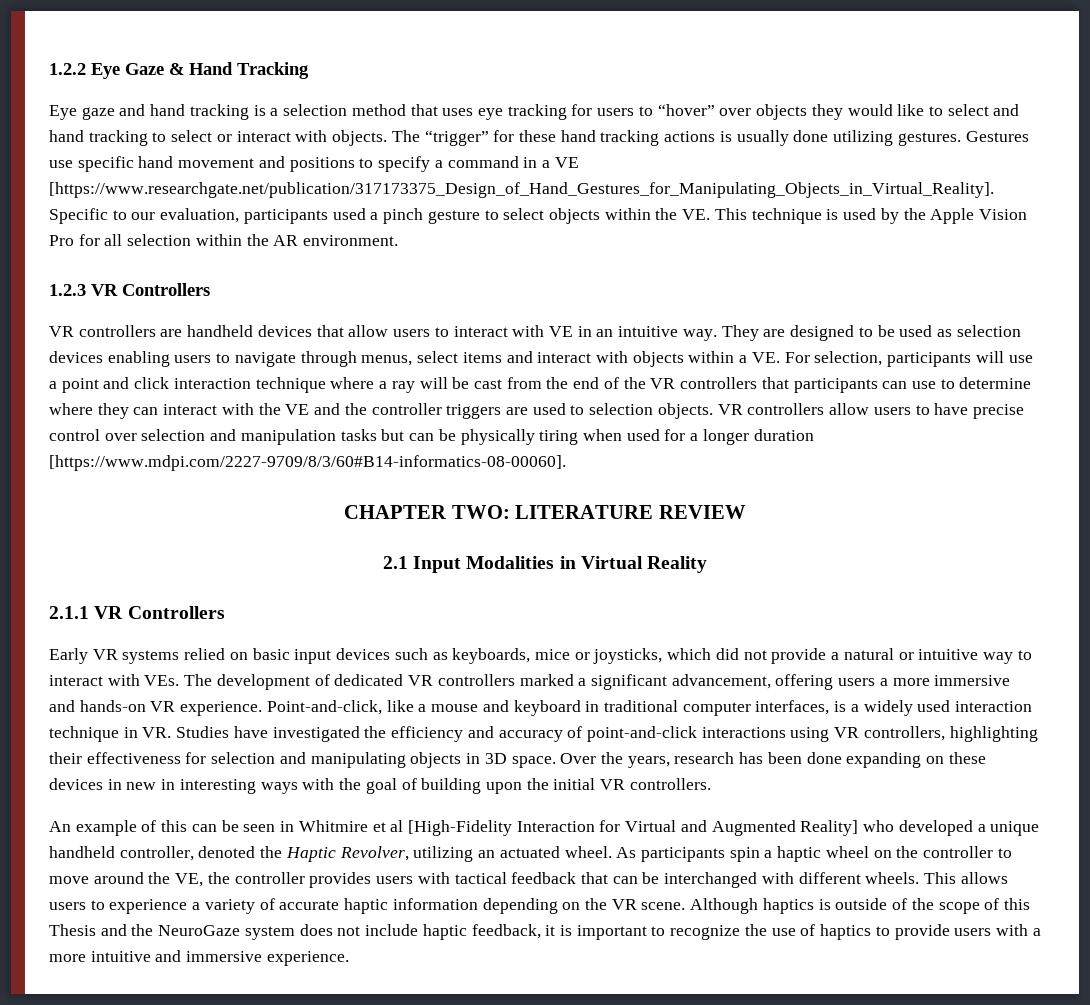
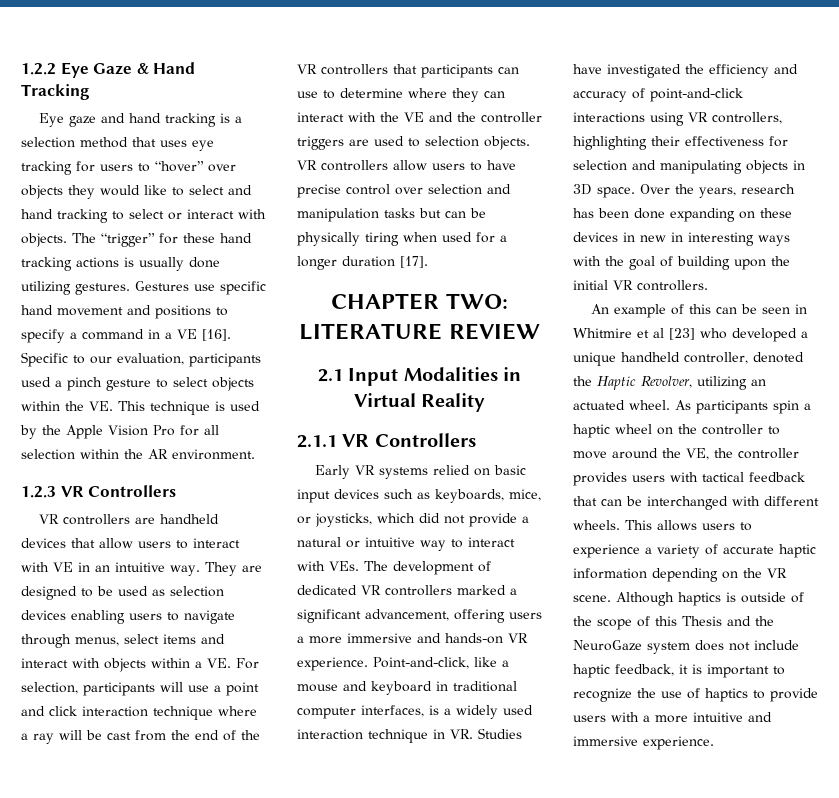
[49,182,994,198] [https://www.researchgate.net/publication/317173375_Design_of_Hand_Gestures_for_Manipulating_Objects_in_Virtual_Reality]. -> [202,329,231,341] [16].
[49,455,566,471] [https://www.mdpi.com/2227-9709/8/3/60#B14-informatics-08-00060]. -> [400,256,428,268] [17].
[534,649,570,660] mice -> [509,489,541,501] mice,
[407,820,859,836] [High-Fidelity Interaction for Virtual and Augmented Reality] -> [669,328,695,340] [23]

